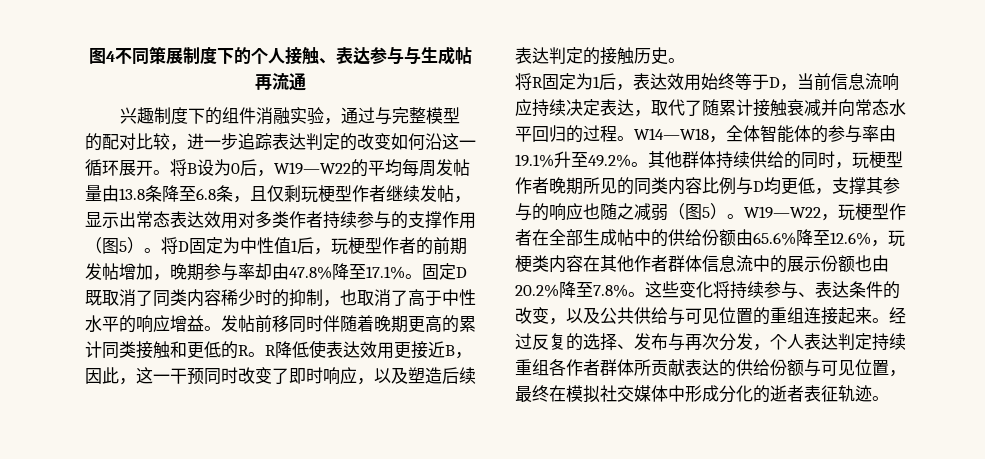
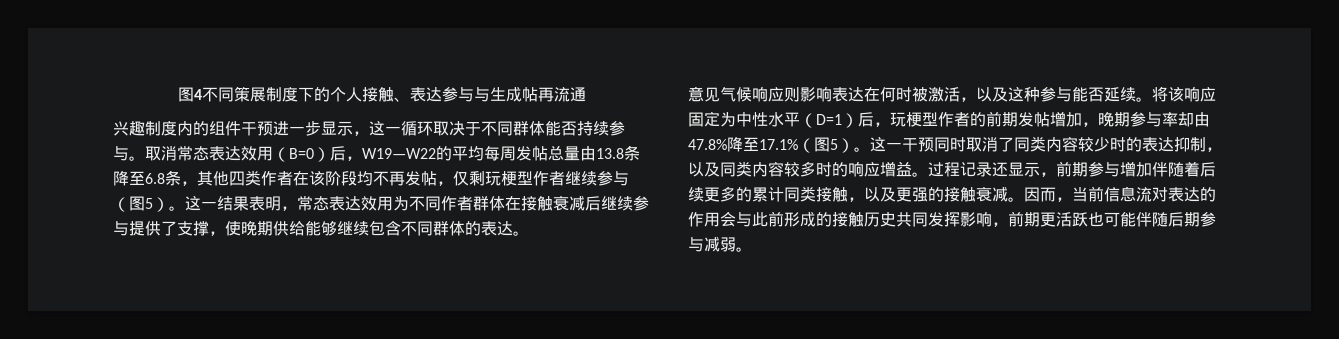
[188,107,461,125] [85,133,476,151] [85,159,240,176] 下的组件消融实验，通过与完整模型的配对比较，进一步追踪表达判定的改变如何沿这一循环展开。将B设为0 -> [177,121,625,136] [113,146,330,162] 内的组件干预进一步显示，这一循环取决于不同群体能否持续参与。取消常态表达效用（B=0）
(470, 167) none -> [548,146,564,161] 总
[250,186,267,201] 且 -> [197,170,453,186] 其他四类作者在该阶段均不再发帖，
[420,185,471,203] [85,211,476,229] [85,237,298,254] 发帖，显示出常态表达效用对多类作者持续参与的支撑作用（图5）。将D固定为中性值1 -> [597,171,629,186] [113,196,649,212] [113,220,529,236] [688,86,1216,102] [688,111,858,128] 参与（图5）。这一结果表明，常态表达效用为不同作者群体在接触衰减后继续参与提供了支撑，使晚期供给能够继续包含不同群体的表达。 // 意见气候响应则影响表达在何时被激活，以及这种参与能否延续。将该响应固定为中性水平（D=1）
[405,263,467,280] [85,289,476,307] [85,315,476,333] [85,340,472,359] [85,367,476,385] [515,47,685,65] [515,73,899,91] [515,99,906,117] [515,125,896,143] [515,151,903,169] [515,177,900,195] [515,203,906,221] [515,229,905,247] [515,255,889,273] [515,281,900,299] [515,307,906,325] [515,333,906,351] [515,359,906,377] [515,385,872,403] 。固定D既取消了同类内容稀少时的抑制，也取消了高于中性水平的响应增益。发帖前移同时伴随着晚期更高的累计同类接触和更低的R。R降低使表达效用更接近B，因此，这一干预同时改变了即时响应，以及塑造后续表达判定的接触历史。 // 将R固定为1后，表达效用始终等于D，当前信息流响应持续决定表达，取代了随累计接触衰减并向常态水平回归的过程。W14—W18，全体智能体的参与率由19.1%升至49.2%。其他群体持续供给的同时，玩梗型作者晚期所见的同类内容比例与D均更低，支撑其参与的响应也随之减弱（图5）。W19—W22，玩梗型作者在全部生成帖中的供给份额由65.6%降至12.6%，玩梗类内容在其他作者群体信息流中的展示份额也由20.2%降至7.8%。这些变化将持续参与、表达条件的改变，以及公共供给与可见位置的重组连接起来。经过反复的选择、发布与再次分发，个人表达判定持续重组各作者群体所贡献表达的供给份额与可见位置，最终在模拟社交媒体中形成分化的逝者表征轨迹 -> [798,136,1222,153] [688,161,1216,177] [688,186,1216,202] [688,211,1216,227] [688,237,736,252] （图5）。这一干预同时取消了同类内容较少时的表达抑制，以及同类内容较多时的响应增益。过程记录还显示，前期参与增加伴随着后续更多的累计同类接触，以及更强的接触衰减。因而，当前信息流对表达的作用会与此前形成的接触历史共同发挥影响，前期更活跃也可能伴随后期参与减弱

